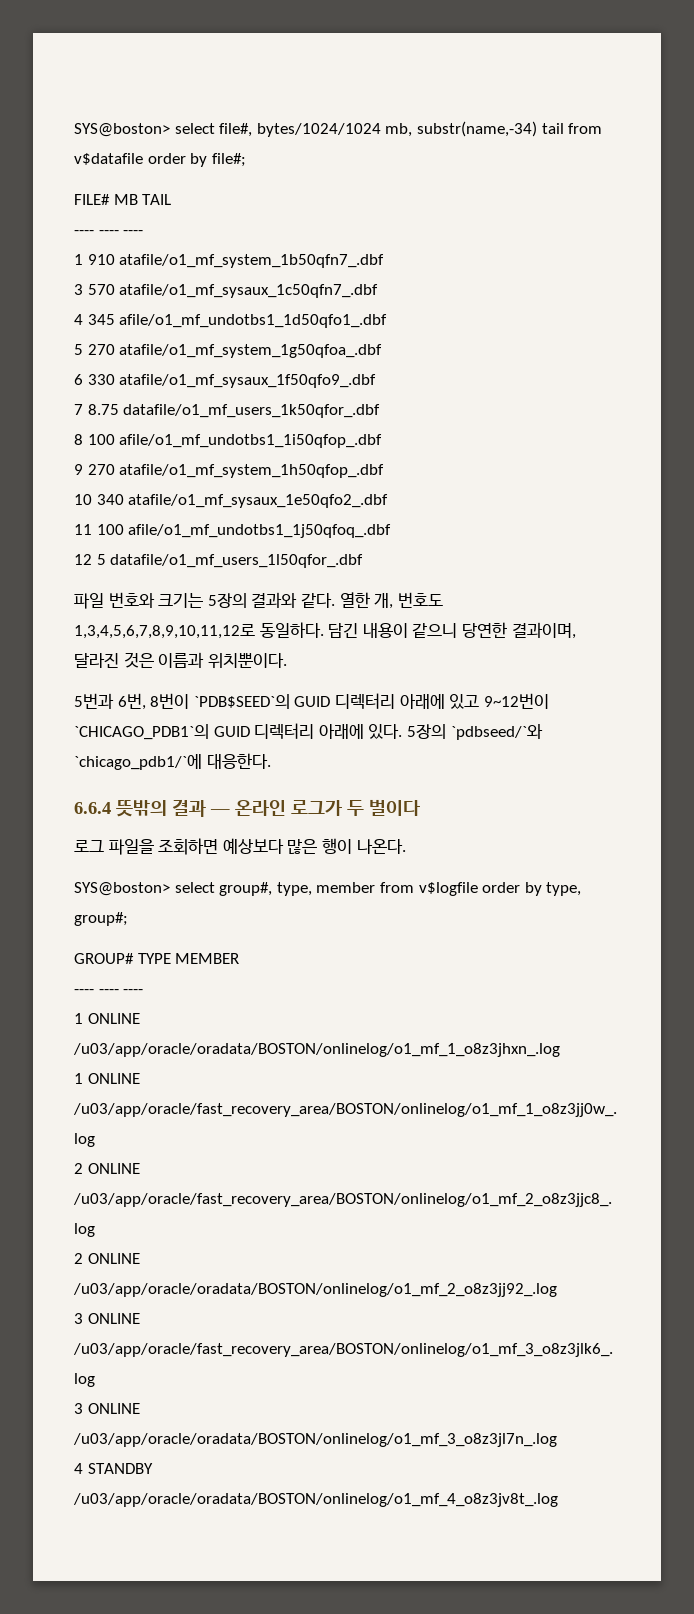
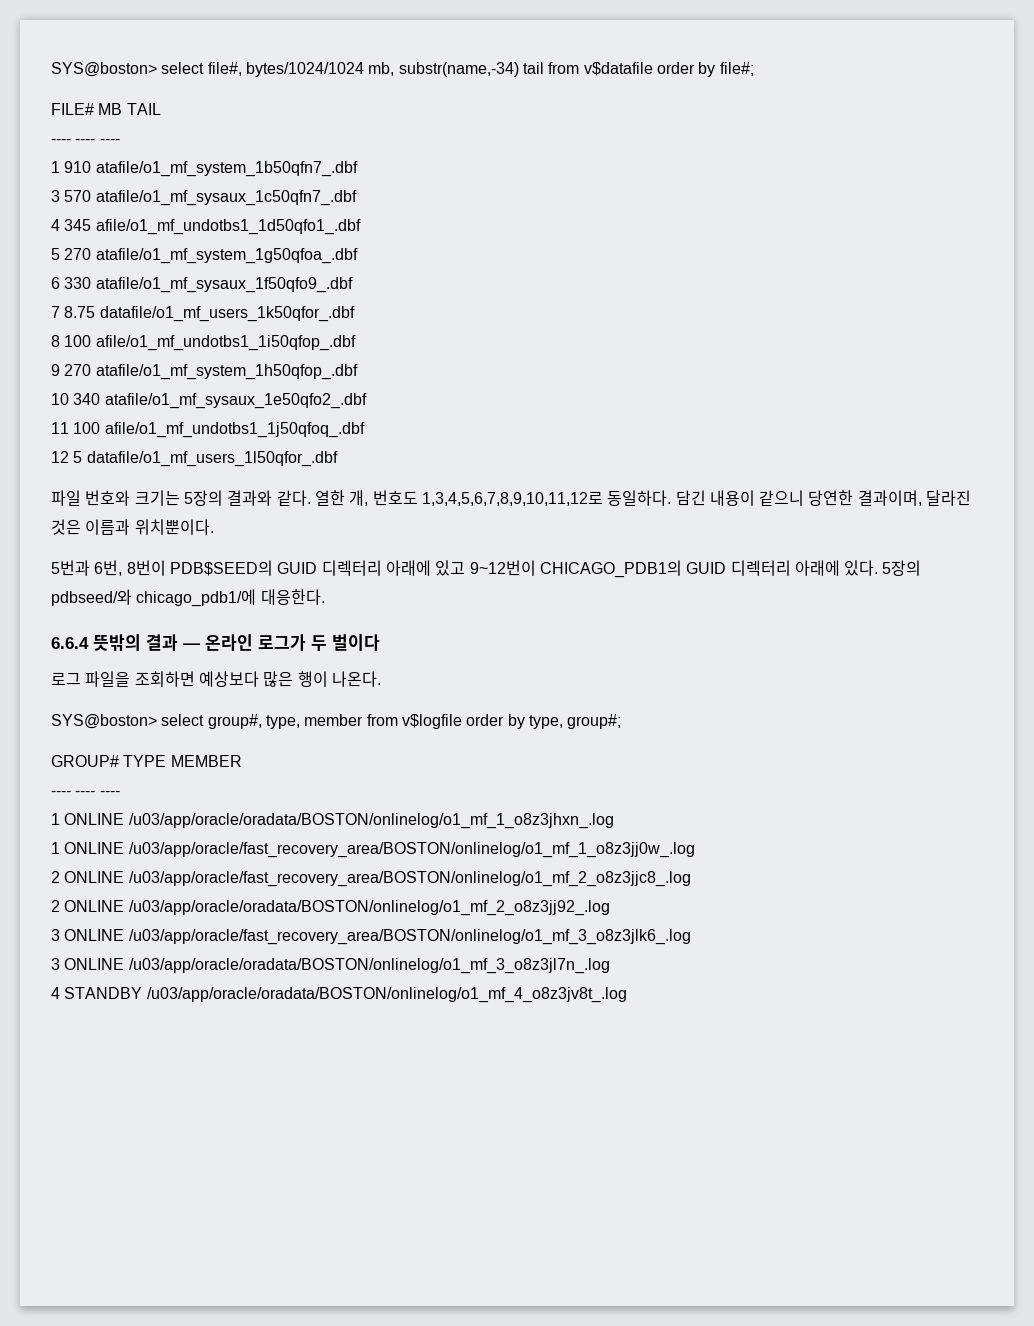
[193,694,290,709] `PDB$SEED`의 -> [169,560,273,576] PDB$SEED의
[74,724,209,740] `CHICAGO_PDB1`의 -> [539,560,682,578] CHICAGO_PDB1의
[450,724,543,740] [74,754,202,770] `pdbseed/`와 `chicago_pdb1/`에 -> [51,589,257,607] pdbseed/와 chicago_pdb1/에

